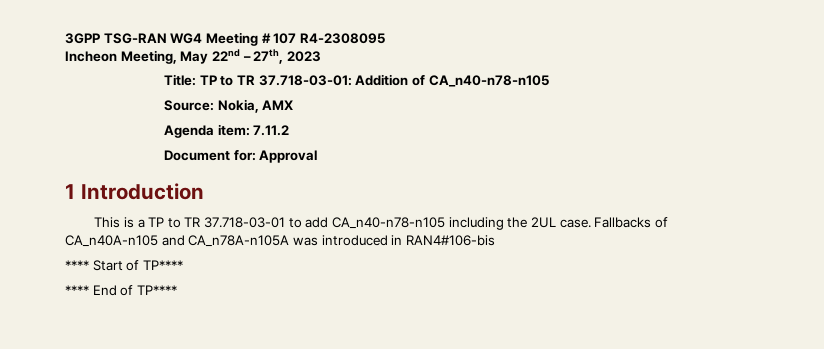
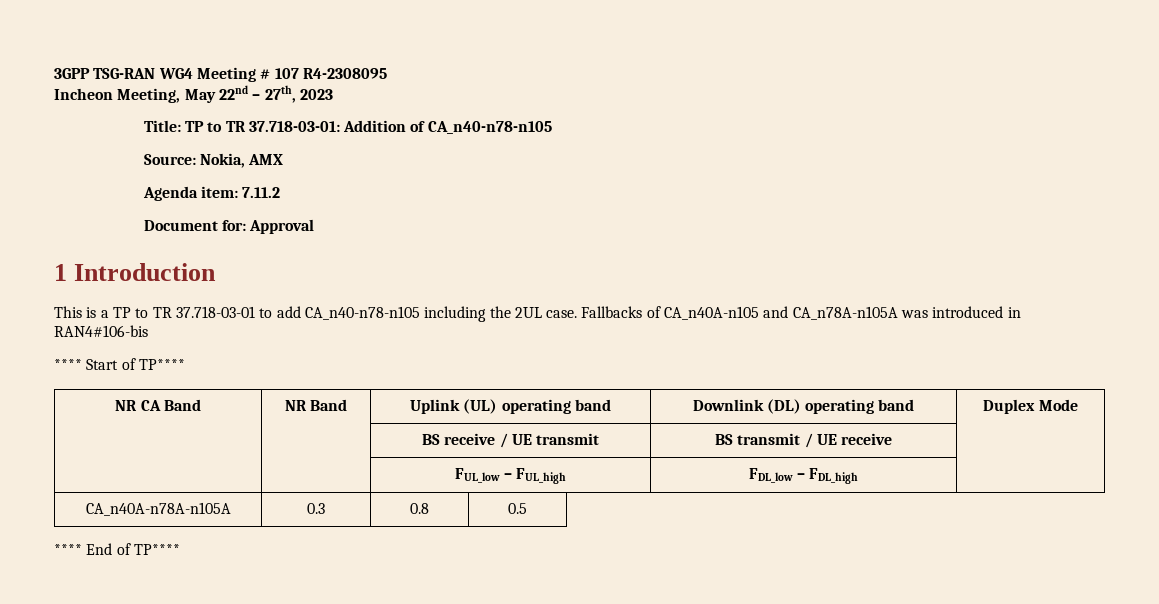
(183, 265) none -> [115,399,201,411] [284,399,348,411] [410,399,611,414] [692,399,915,414] [983,399,1078,414] [421,433,600,448] [714,433,893,448] [454,468,567,484] [748,468,859,484] [85,502,231,516] [307,503,325,514] [410,503,429,514] [508,503,527,514] // NR CA Band | NR Band | Uplink (UL) operating band | Downlink (DL) operating band | Duplex Mode // | | BS receive / UE transmit | BS transmit / UE receive | // | | FUL_low – FUL_high | FDL_low – FDL_high | // CA_n40A-n78A-n105A | 0.3 | 0.8 | 0.5

